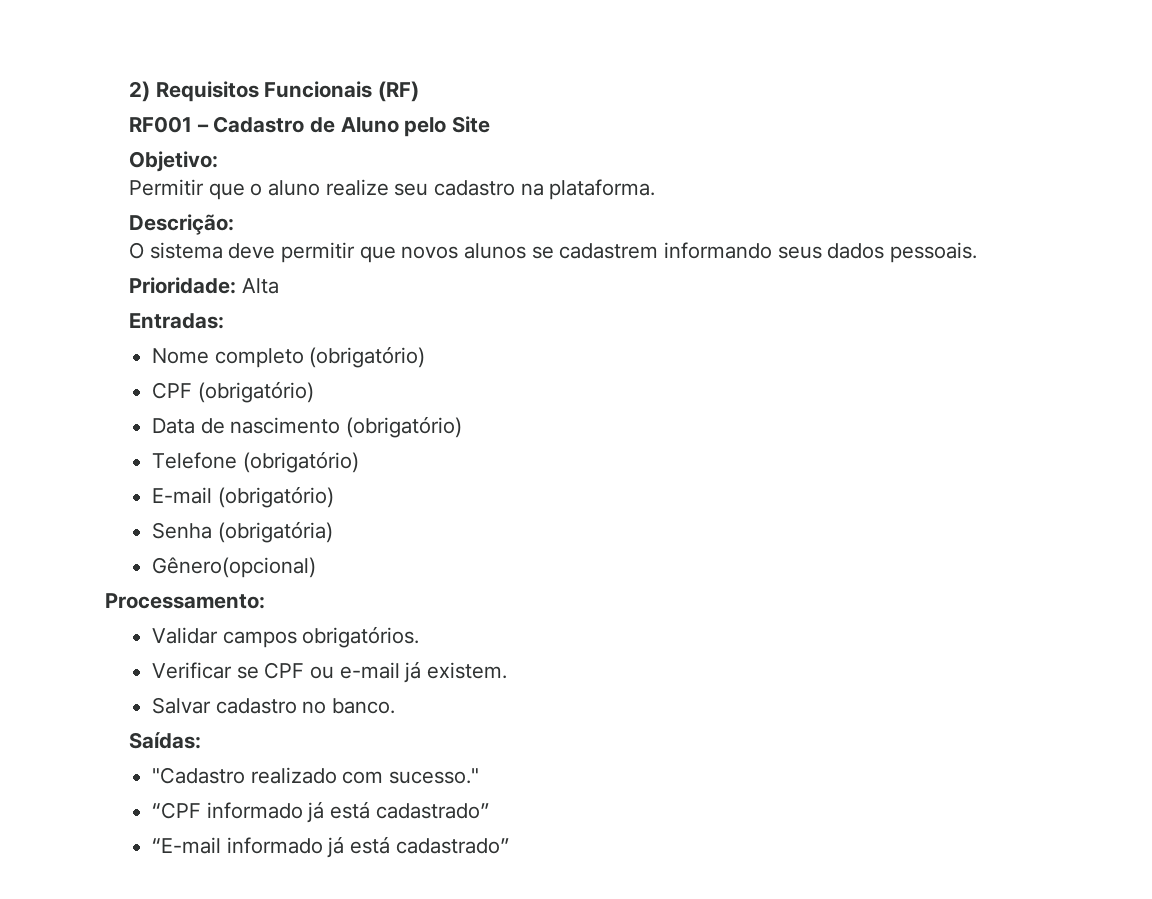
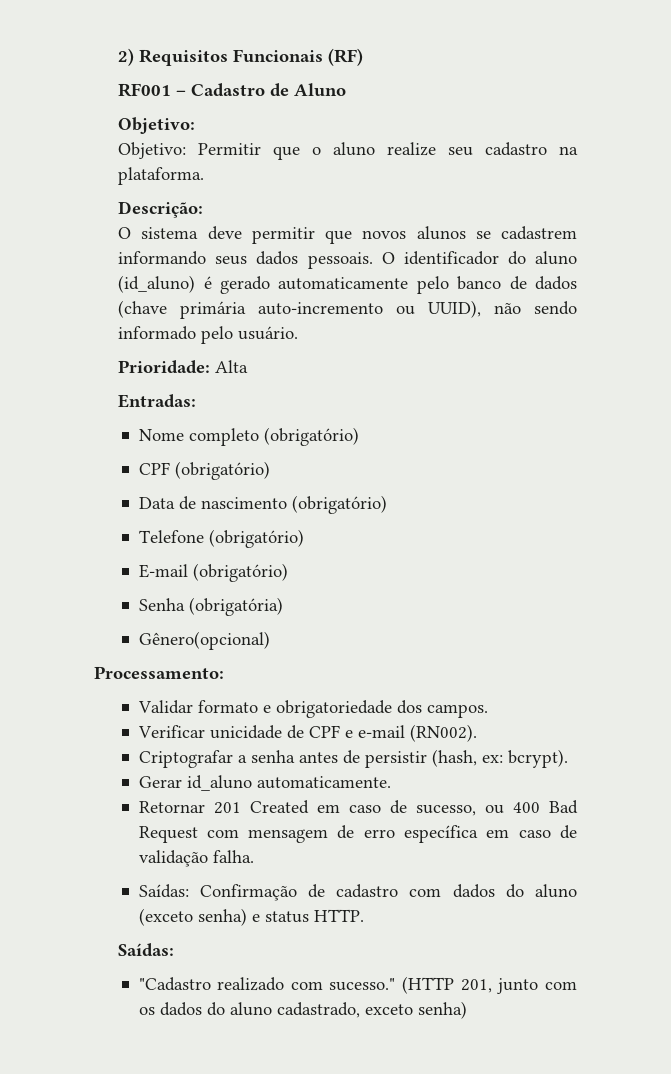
[404,116,490,137] pelo Site -> (347, 90) none
(218, 161) none -> [118,142,187,159] Objetivo:
(977, 252) none -> [381,251,577,265] [118,275,577,294] [118,300,577,319] [118,326,299,344] O identificador do aluno (id_aluno) é gerado automaticamente pelo banco de dados (chave primária auto-incremento ou UUID), não sendo informado pelo usuário.
[222,626,420,648] [151,661,507,683] [151,697,395,714] campos obrigatórios. // Verificar se CPF ou e-mail já existem. // Salvar cadastro no banco. -> [197,700,488,718] [137,724,477,742] [138,749,568,768] [138,775,391,791] [138,800,578,816] [138,825,577,843] [138,850,254,867] [138,884,577,901] [138,908,364,926] formato e obrigatoriedade dos campos. // Verificar unicidade de CPF e e-mail (RN002). // Criptografar a senha antes de persistir (hash, ex: bcrypt). // Gerar id_aluno automaticamente. // Retornar 201 Created em caso de sucesso, ou 400 Bad Request com mensagem de erro específica em caso de validação falha. // Saídas: Confirmação de cadastro com dados do aluno (exceto senha) e status HTTP.
[151,801,489,823] [151,836,509,858] // “CPF informado já está cadastrado” // “E-mail informado já está cadastrado” -> [402,976,577,994] [138,1001,467,1019] (HTTP 201, junto com os dados do aluno cadastrado, exceto senha)

